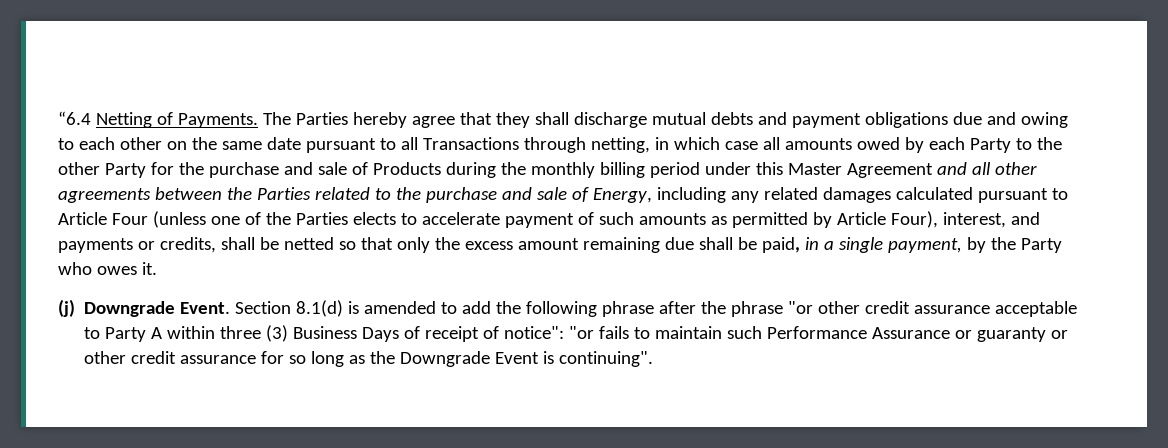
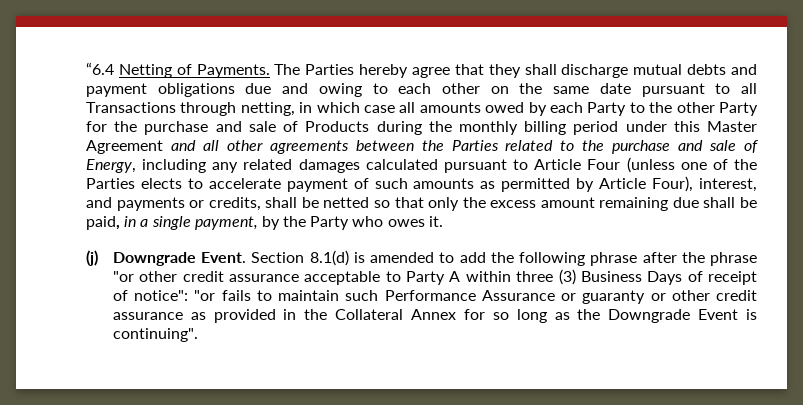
(257, 359) none -> [190,309,457,323] as provided in the Collateral Annex

